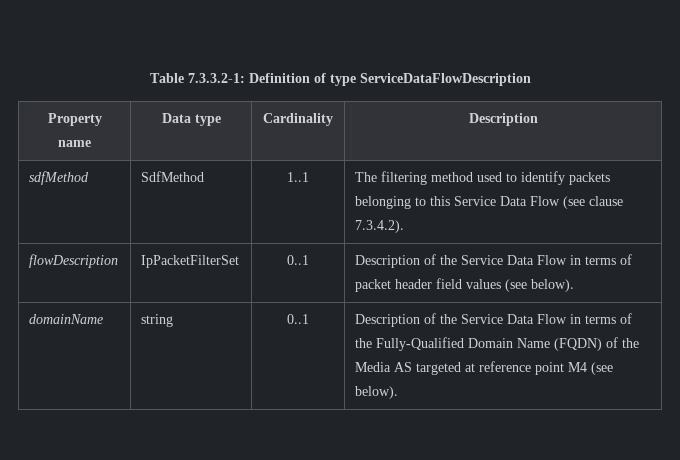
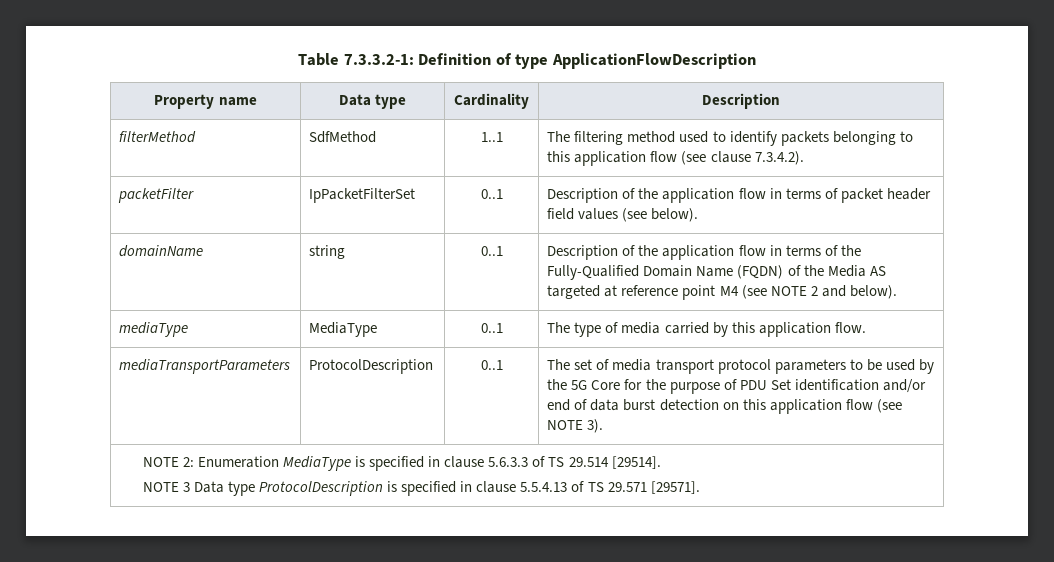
[359,73,531,86] ServiceDataFlowDescription -> [551,53,756,69] ApplicationFlowDescription
[29,171,90,185] sdfMethod -> [119,131,197,143] filterMethod
[454,196,561,206] Service Data Flow -> [574,151,678,166] application flow
[29,254,119,268] flowDescription -> [118,188,195,203] packetFilter
[461,255,568,265] Service Data Flow -> [662,188,766,203] application flow
[461,314,568,324] Service Data Flow -> [662,245,766,260] application flow
[355,386,399,399] below). -> [770,285,897,299] [119,322,189,337] [309,322,378,337] [480,323,503,333] [547,322,866,337] [119,359,291,374] [309,359,434,374] [480,360,503,370] [547,359,934,374] [547,379,926,394] [547,399,902,414] [547,419,604,433] [142,456,661,471] [142,481,700,496] NOTE 2 and below). // mediaType | MediaType | 0..1 | The type of media carried by this application flow. // mediaTransportParameters | ProtocolDescription | 0..1 | The set of media transport protocol parameters to be used by the 5G Core for the purpose of PDU Set identification and/or end of data burst detection on this application flow (see NOTE 3). // NOTE 2: Enumeration MediaType is specified in clause 5.6.3.3 of TS 29.514 [29514]. // NOTE 3 Data type ProtocolDescription is specified in clause 5.5.4.13 of TS 29.571 [29571].

